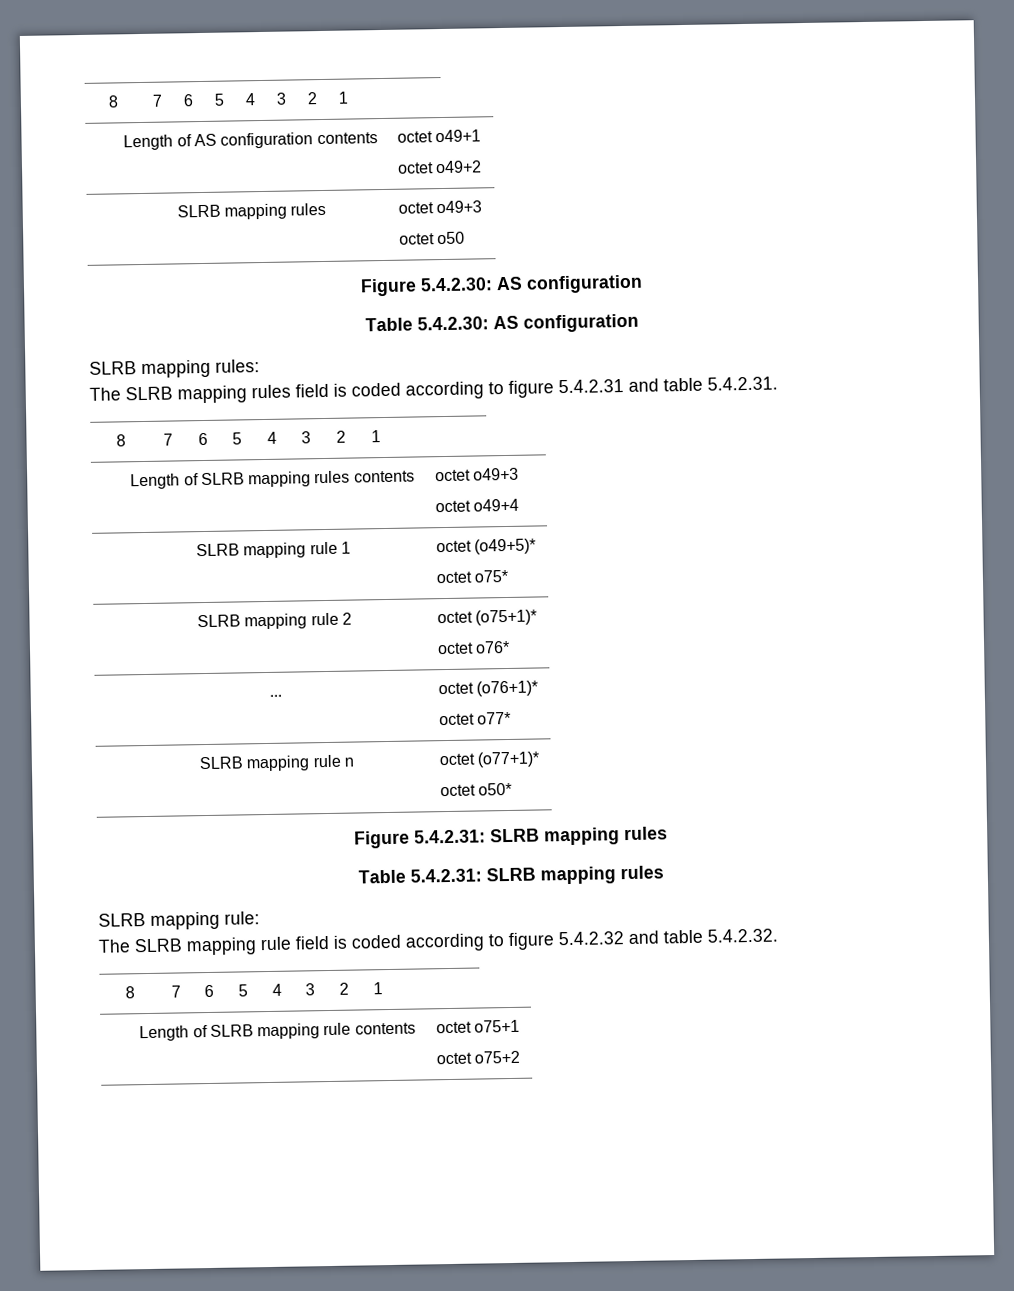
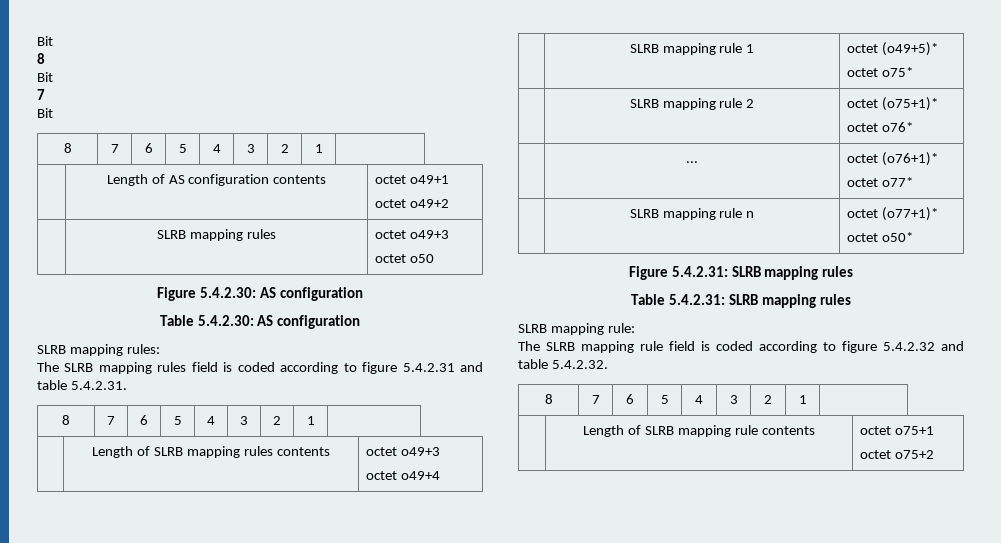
(108, 101) none -> [37,36,53,46] [37,53,45,64] [37,72,53,82] [37,89,45,100] [37,108,53,118] Bit // 8 // Bit // 7 // Bit //

